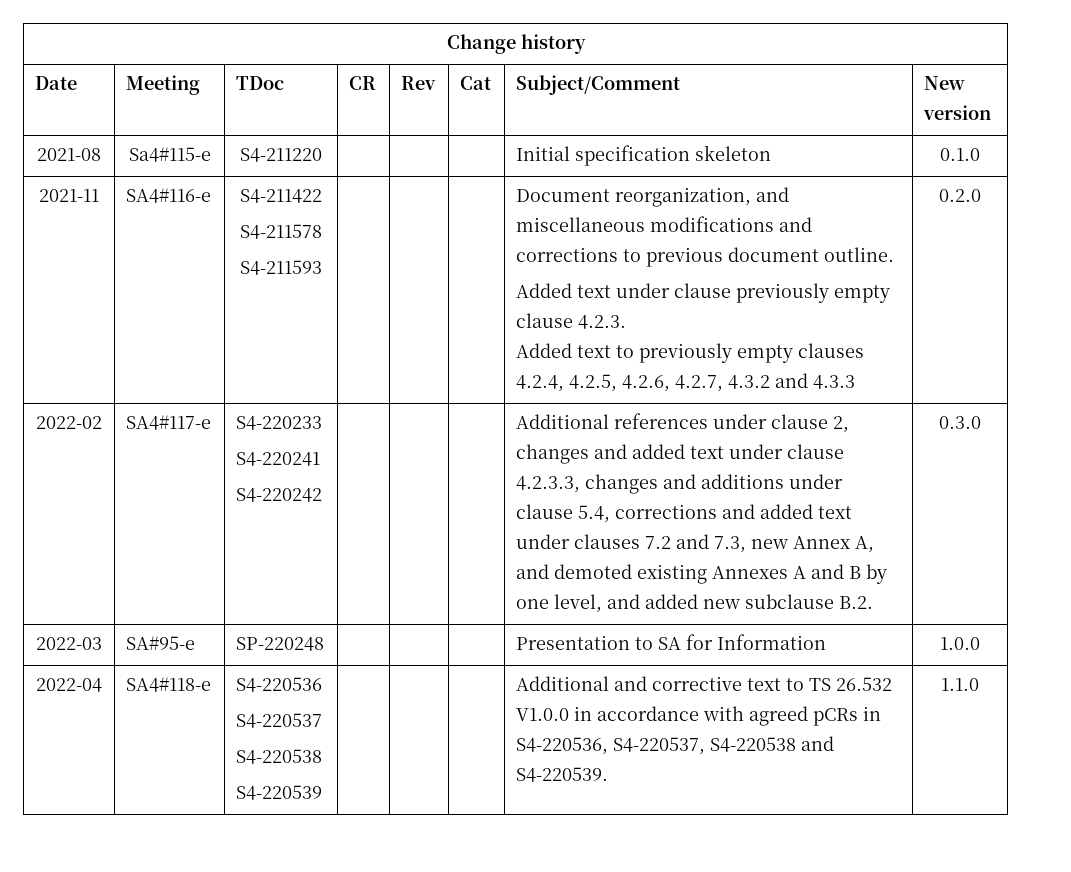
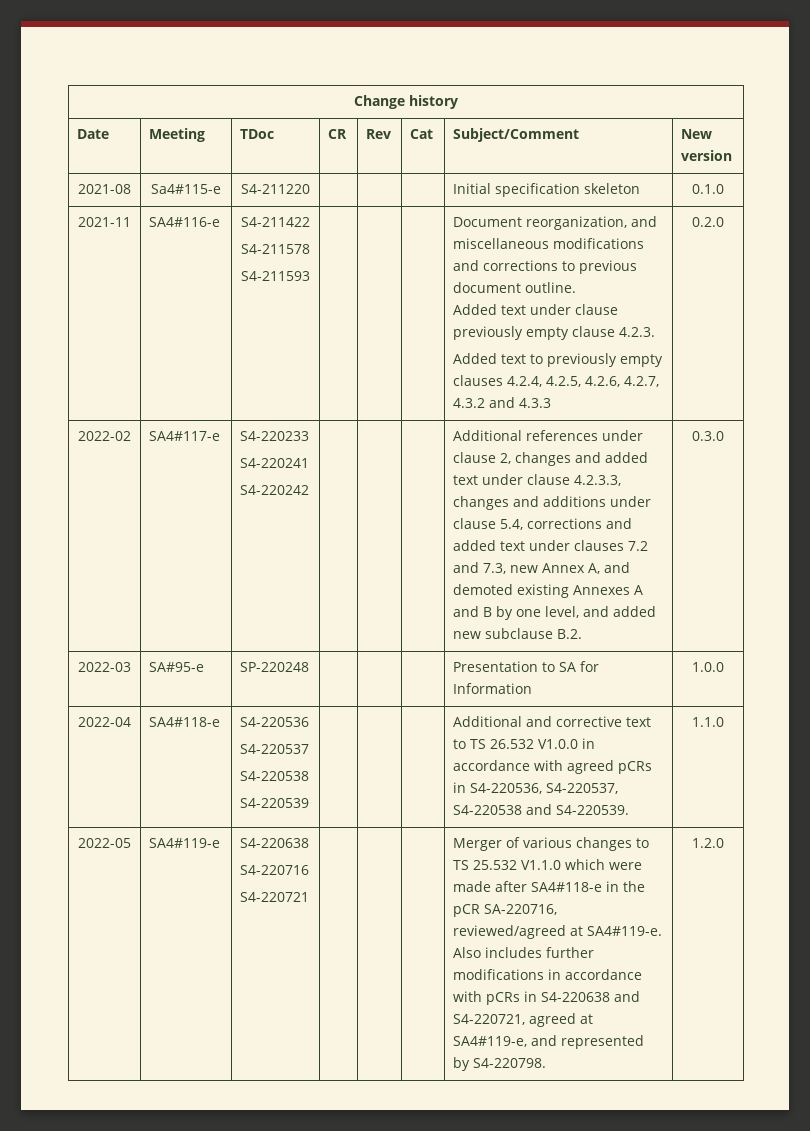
(979, 684) none -> [78,838,131,848] [149,838,221,848] [240,838,310,848] [240,865,310,875] [240,892,310,902] [453,837,650,851] [453,859,643,870] [453,881,646,892] [453,904,558,917] [453,925,663,939] [453,947,595,958] [453,969,643,980] [453,991,641,1005] [453,1013,594,1027] [453,1035,645,1049] [453,1057,547,1071] [692,838,724,848] // 2022-05 | SA4#119-e | S4-220638 // S4-220716 // S4-220721 | | | | Merger of various changes to TS 25.532 V1.1.0 which were made after SA4#118-e in the pCR SA-220716, reviewed/agreed at SA4#119-e. Also includes further modifications in accordance with pCRs in S4-220638 and S4-220721, agreed at SA4#119-e, and represented by S4-220798. | 1.2.0

